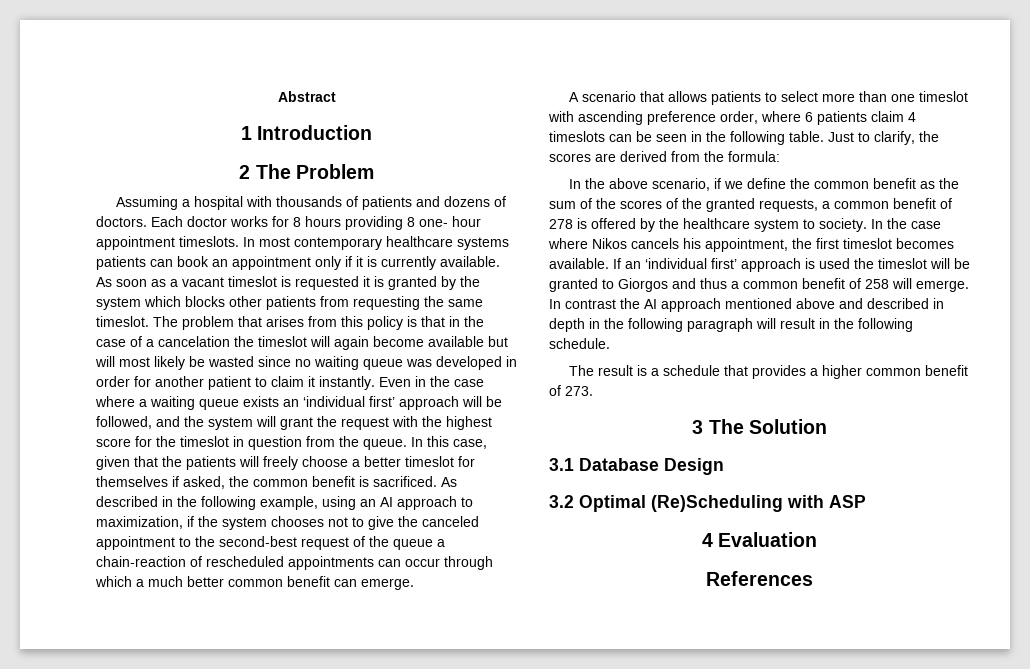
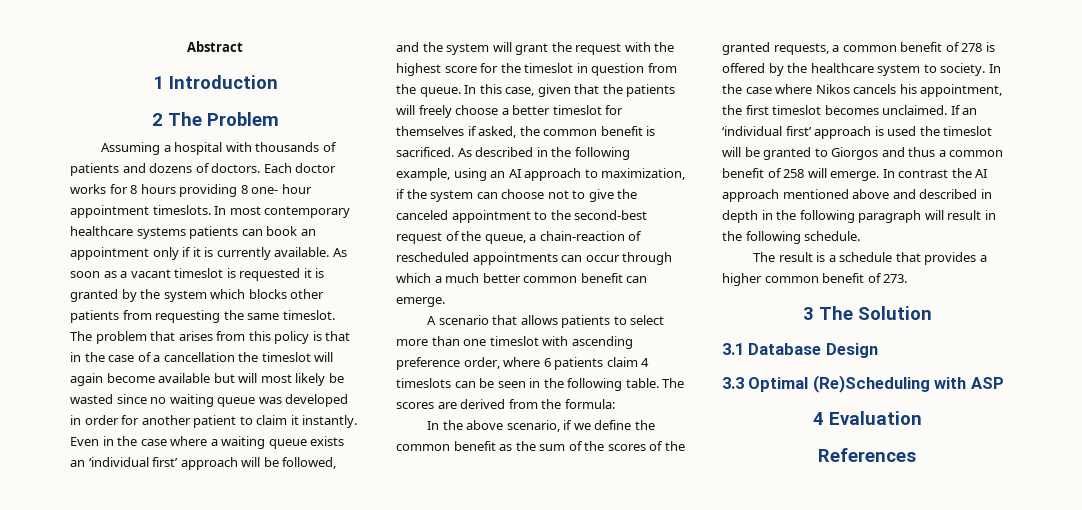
[158,336,230,347] cancelation -> [163,352,235,362] cancellation
[271,516,324,527] chooses -> [476,189,545,199] can choose
[393,539,433,550] queue -> [484,234,526,244] queue,
[828,131,939,145] Just to clarify, the -> [662,378,685,388] The
[549,258,609,269] available. -> [882,105,948,115] unclaimed.
[549,495,574,508] 3.2 -> [722,377,744,389] 3.3

